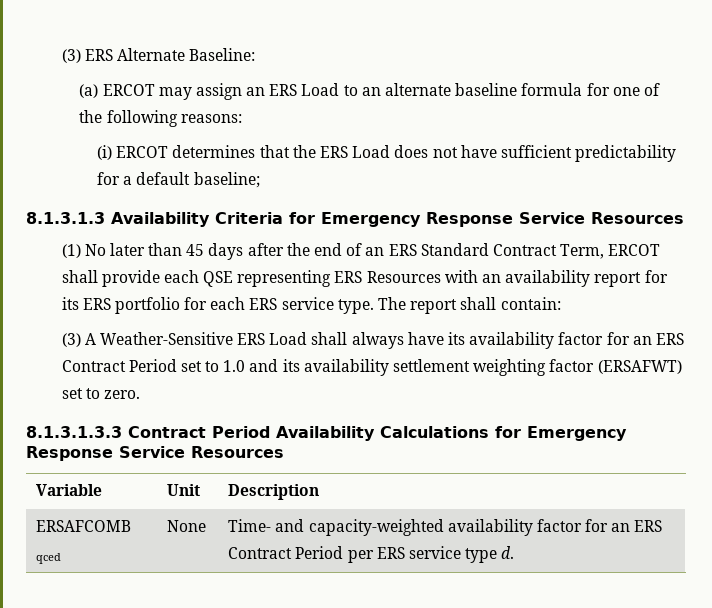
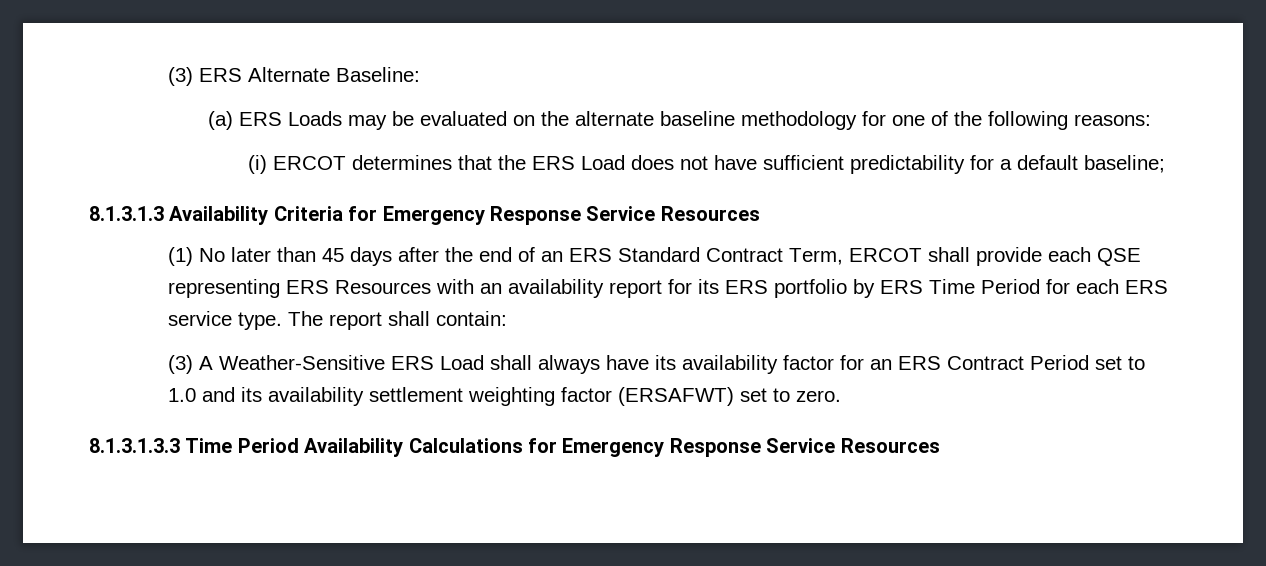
[102,83,381,100] ERCOT may assign an ERS Load to an -> [238,111,569,130] ERS Loads may be evaluated on the
[521,83,583,96] formula -> [740,111,857,130] methodology
(180, 305) none -> [853,279,1041,298] by ERS Time Period
[128,426,206,438] Contract -> [185,438,233,453] Time
[36,484,103,496] [167,484,201,496] [228,484,320,500] [36,520,132,532] [36,553,62,564] [167,520,207,532] [228,519,663,536] [228,546,515,563] // Variable | Unit | Description // ERSAFCOMB qced | None | Time- and capacity-weighted availability factor for an ERS Contract Period per ERS service type d. -> (940, 445) none

